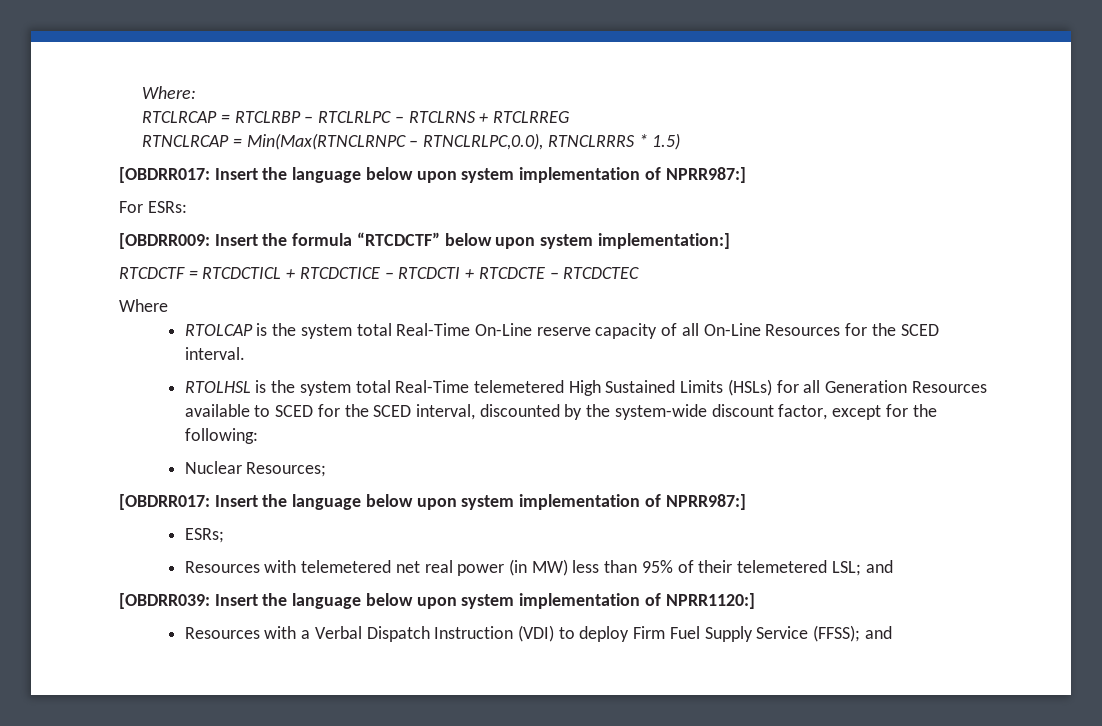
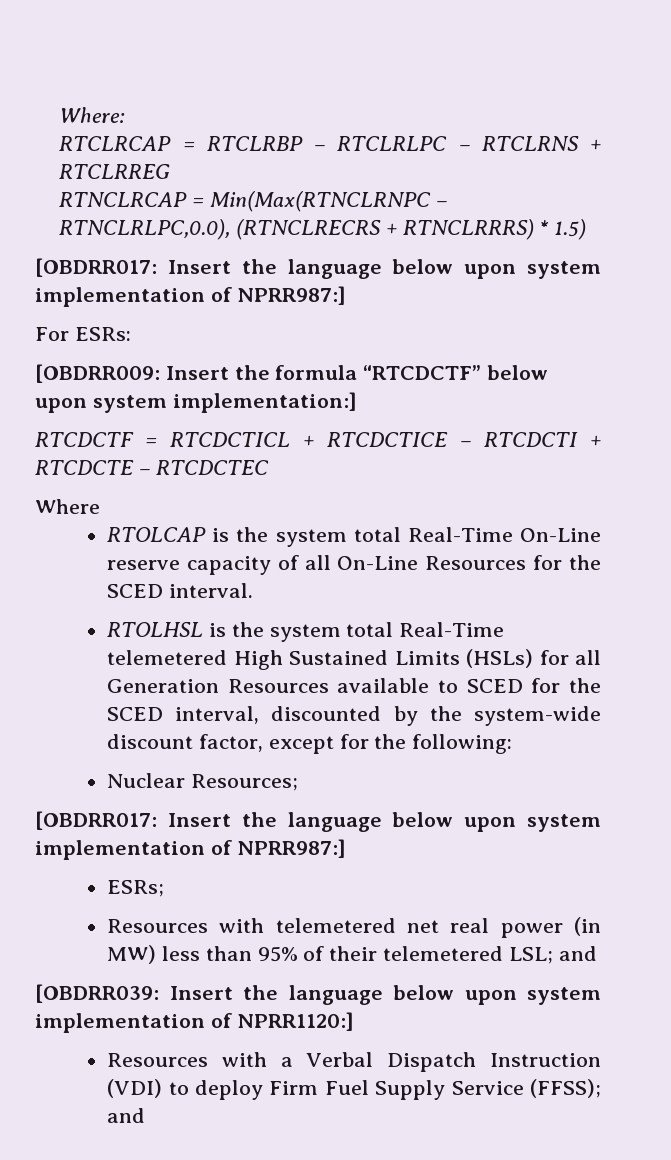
[547,135,635,147] RTNCLRRRS -> [236,219,534,240] (RTNCLRECRS + RTNCLRRRS)

